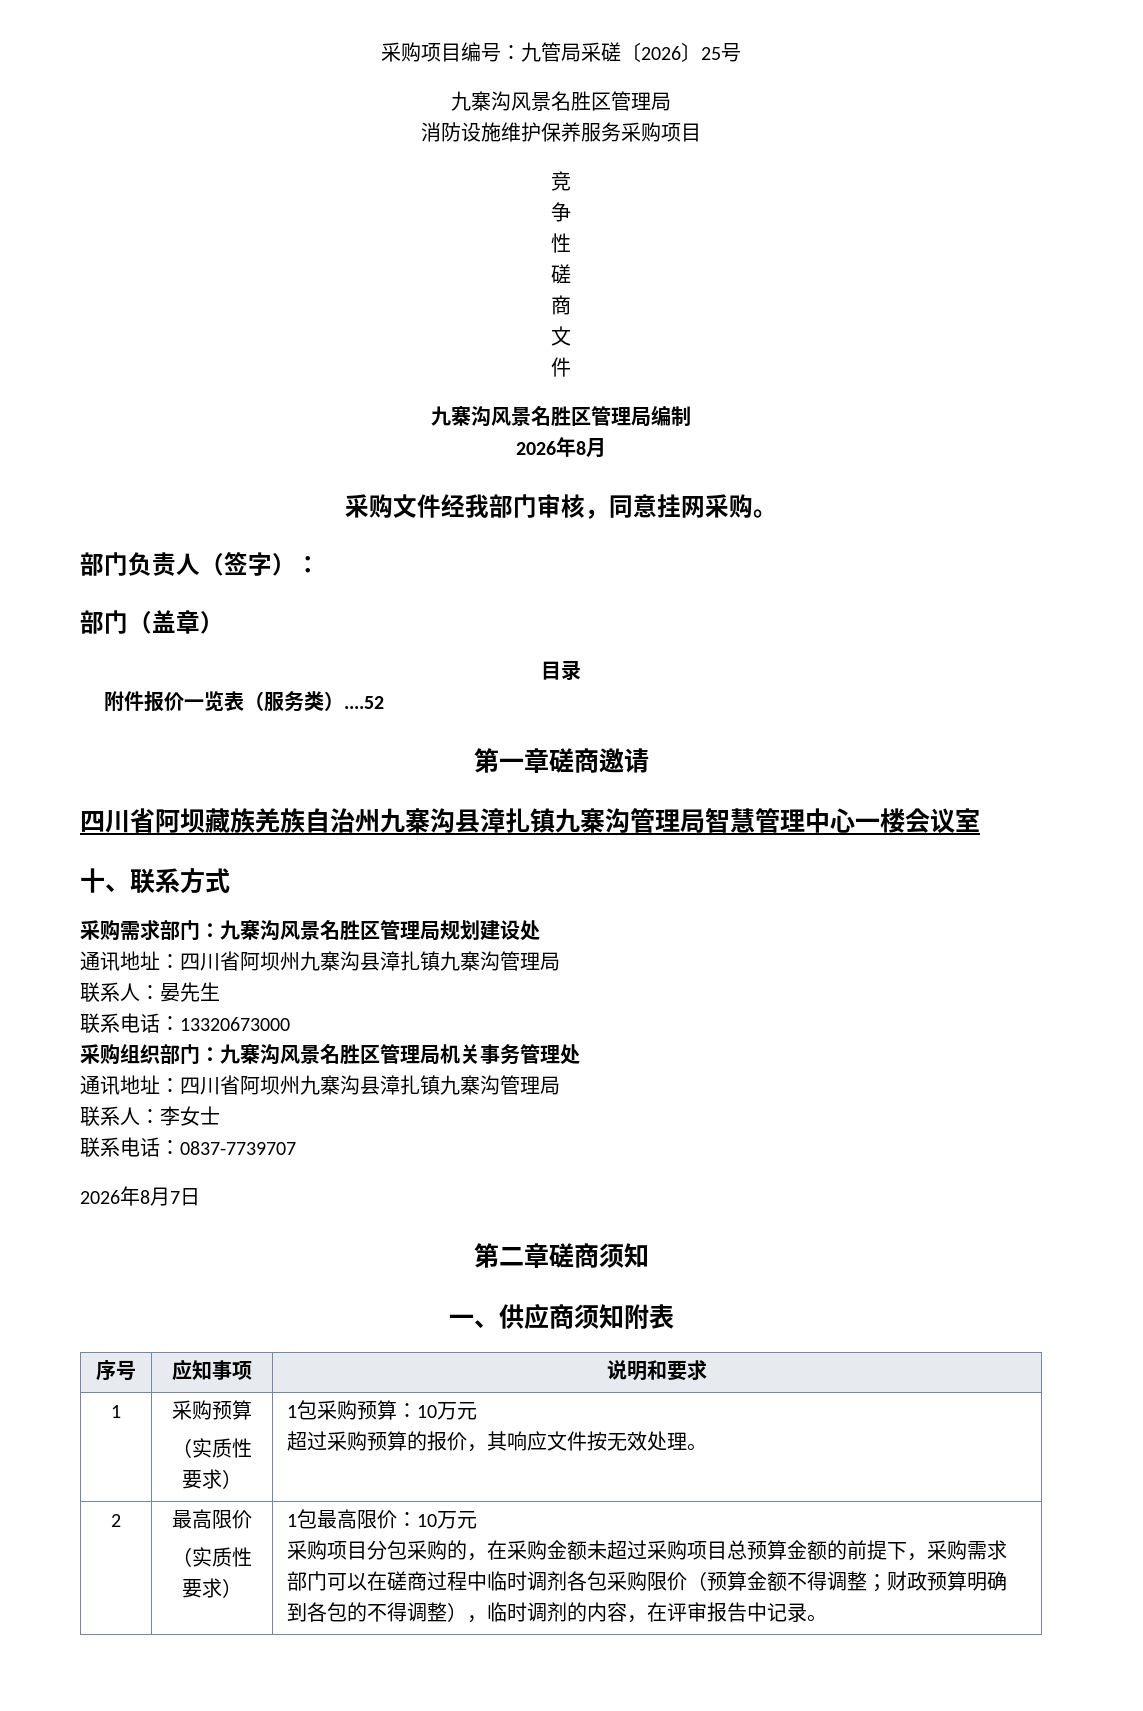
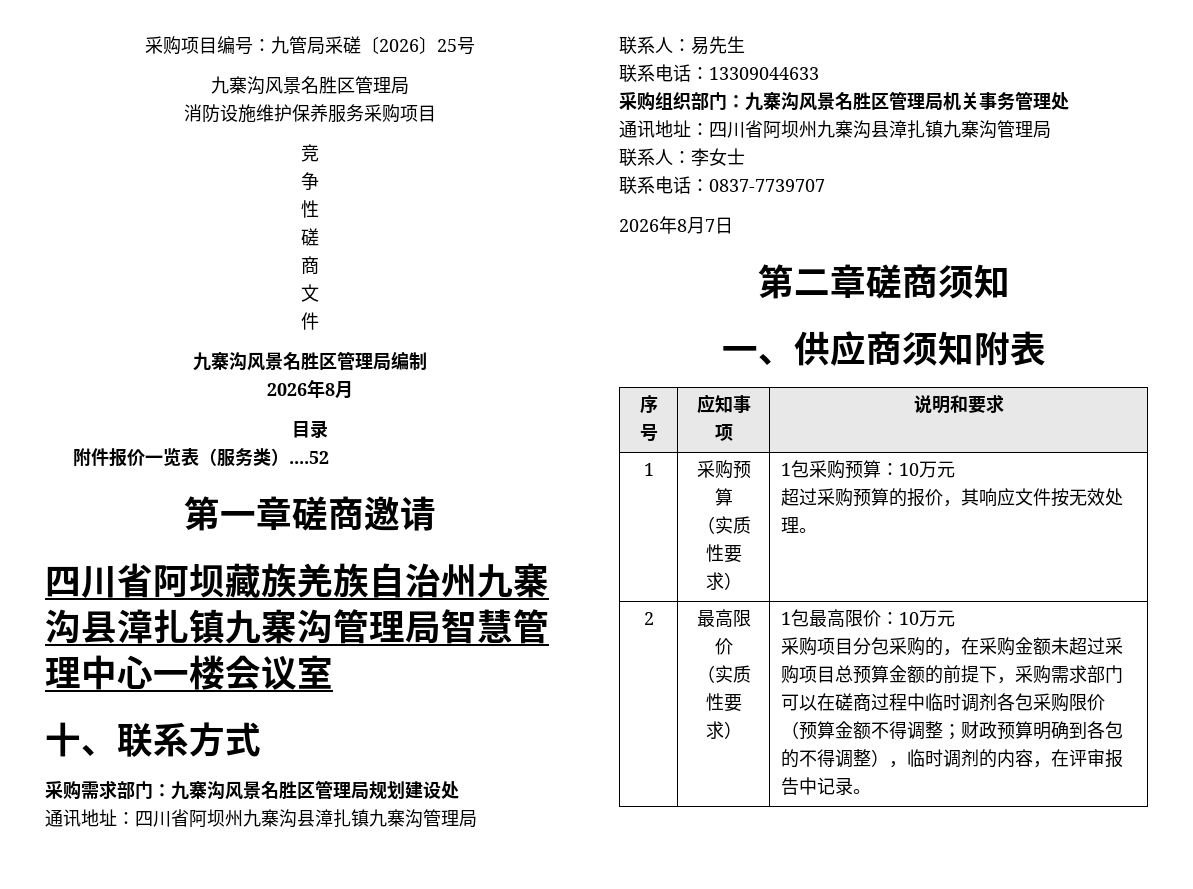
[345,494,777,519] [80,552,320,576] [80,610,224,634] // 采购文件经我部门审核，同意挂网采购。 // 部门负责人（签字）： // 部门（盖章） -> (353, 390) none
[160,983,180,1002] 晏 -> [691,37,709,55] 易
[180,1017,290,1031] 13320673000 -> [709,67,819,80] 13309044633

